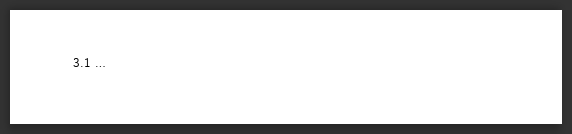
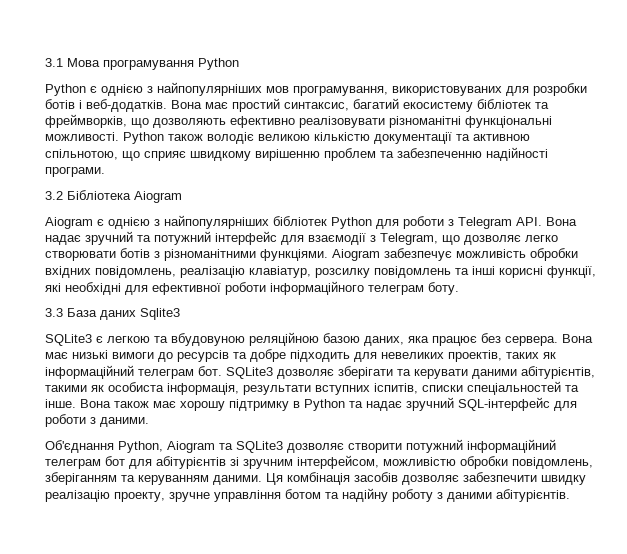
[95,66,106,67] … -> [67,58,239,70] [45,82,587,96] [45,98,549,112] [45,114,552,128] [45,132,530,144] [45,147,548,161] [45,167,105,177] [45,190,182,203] [45,215,577,229] [45,231,558,245] [45,248,578,261] [45,266,596,278] [45,281,459,295] [45,308,180,320] [45,332,593,346] [45,349,556,362] [45,365,595,379] [45,381,579,395] [45,397,577,411] [45,414,149,427] [45,439,556,453] [45,455,593,469] [45,472,586,485] [45,488,570,502] Мова програмування Python // Python є однією з найпопулярніших мов програмування, використовуваних для розробки ботів і веб-додатків. Вона має простий синтаксис, багатий екосистему бібліотек та фреймворків, що дозволяють ефективно реалізовувати різноманітні функціональні можливості. Python також володіє великою кількістю документації та активною спільнотою, що сприяє швидкому вирішенню проблем та забезпеченню надійності програми. // 3.2 Бібліотека Aiogram // Aiogram є однією з найпопулярніших бібліотек Python для роботи з Telegram API. Вона надає зручний та потужний інтерфейс для взаємодії з Telegram, що дозволяє легко створювати ботів з різноманітними функціями. Aiogram забезпечує можливість обробки вхідних повідомлень, реалізацію клавіатур, розсилку повідомлень та інші корисні функції, які необхідні для ефективної роботи інформаційного телеграм боту. // 3.3 База даних Sqlite3 // SQLite3 є легкою та вбудовуною реляційною базою даних, яка працює без сервера. Вона має низькі вимоги до ресурсів та добре підходить для невеликих проектів, таких як інформаційний телеграм бот. SQLite3 дозволяє зберігати та керувати даними абітурієнтів, такими як особиста інформація, результати вступних іспитів, списки спеціальностей та інше. Вона також має хорошу підтримку в Python та надає зручний SQL-інтерфейс для роботи з даними. // Об'єднання Python, Aiogram та SQLite3 дозволяє створити потужний інформаційний телеграм бот для абітурієнтів зі зручним інтерфейсом, можливістю обробки повідомлень, зберіганням та керуванням даними. Ця комбінація засобів дозволяє забезпечити швидку реалізацію проекту, зручне управління ботом та надійну роботу з даними абітурієнтів.

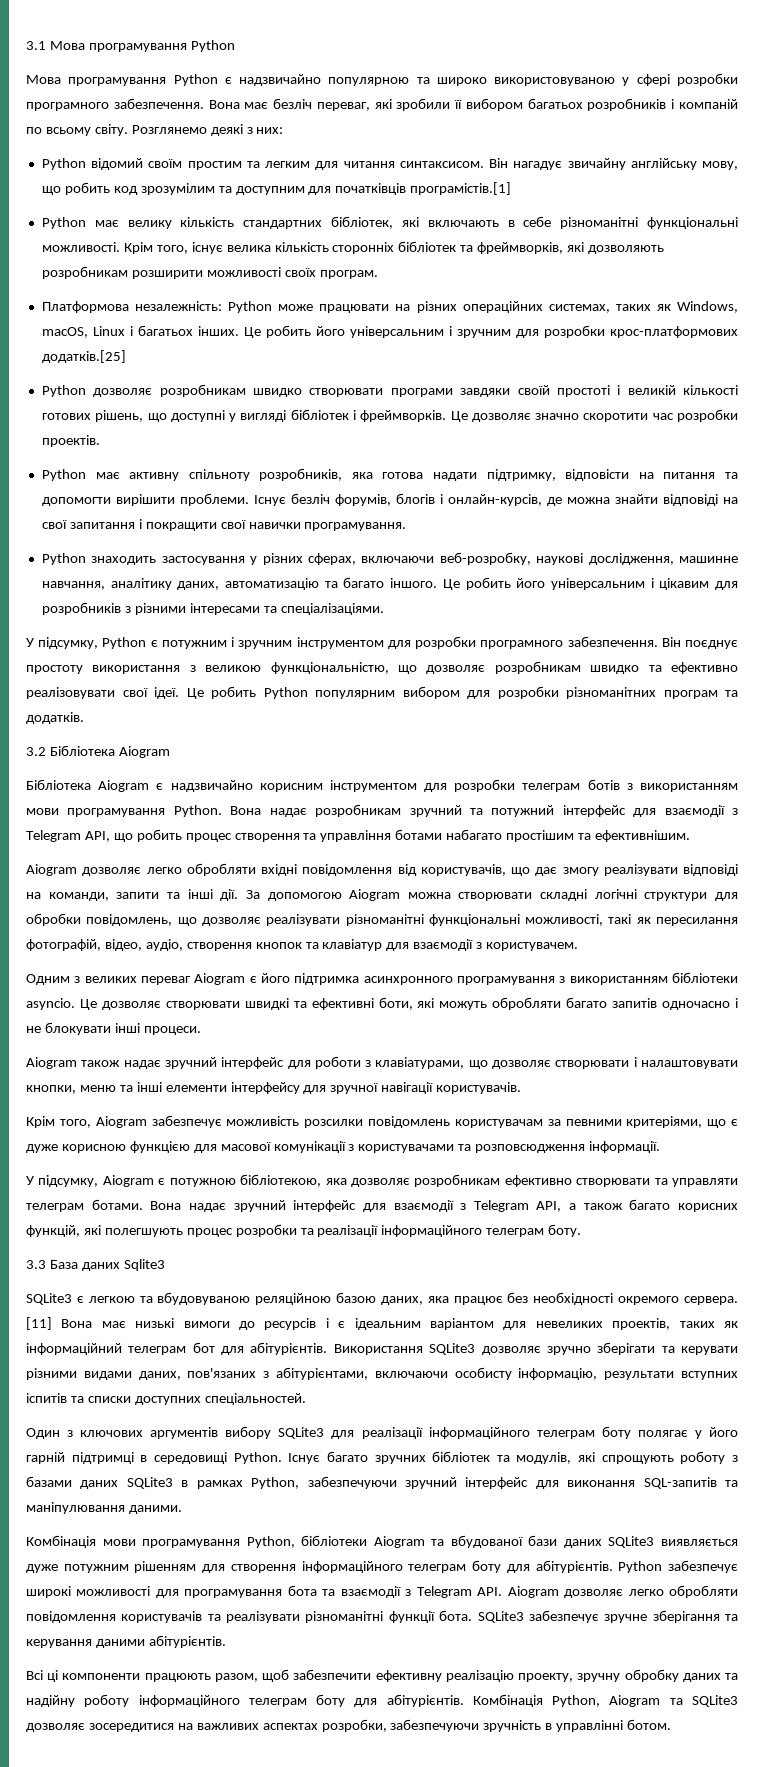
[45,82,587,96] [45,98,549,112] [45,114,552,128] [45,132,530,144] [45,147,548,161] [45,167,105,177] Python є однією з найпопулярніших мов програмування, використовуваних для розробки ботів і веб-додатків. Вона має простий синтаксис, багатий екосистему бібліотек та фреймворків, що дозволяють ефективно реалізовувати різноманітні функціональні можливості. Python також володіє великою кількістю документації та активною спільнотою, що сприяє швидкому вирішенню проблем та забезпеченню надійності програми. -> [26,73,738,86] [26,98,738,111] [26,124,284,136] [41,158,738,170] [41,182,512,195] [41,216,738,229] [41,241,665,254] [41,266,378,279] [41,301,738,313] [41,325,738,338] [41,350,126,363] [41,384,738,397] [41,409,738,422] [41,435,100,447] [41,468,738,481] [41,493,738,506] [41,519,407,531] [41,552,738,565] [41,577,738,590] [41,602,384,615] [26,636,739,649] [26,661,738,674] [26,686,738,699] [26,712,84,724] Мова програмування Python є надзвичайно популярною та широко використовуваною у сфері розробки програмного забезпечення. Вона має безліч переваг, які зробили її вибором багатьох розробників і компаній по всьому світу. Розглянемо деякі з них: // Python відомий своїм простим та легким для читання синтаксисом. Він нагадує звичайну англійську мову, що робить код зрозумілим та доступним для початківців програмістів.[1] // Python має велику кількість стандартних бібліотек, які включають в себе різноманітні функціональні можливості. Крім того, існує велика кількість сторонніх бібліотек та фреймворків, які дозволяють розробникам розширити можливості своїх програм. // Платформова незалежність: Python може працювати на різних операційних системах, таких як Windows, macOS, Linux і багатьох інших. Це робить його універсальним і зручним для розробки крос-платформових додатків.[25] // Python дозволяє розробникам швидко створювати програми завдяки своїй простоті і великій кількості готових рішень, що доступні у вигляді бібліотек і фреймворків. Це дозволяє значно скоротити час розробки проектів. // Python має активну спільноту розробників, яка готова надати підтримку, відповісти на питання та допомогти вирішити проблеми. Існує безліч форумів, блогів і онлайн-курсів, де можна знайти відповіді на свої запитання і покращити свої навички програмування. // Python знаходить застосування у різних сферах, включаючи веб-розробку, наукові дослідження, машинне навчання, аналітику даних, автоматизацію та багато іншого. Це робить його універсальним і цікавим для розробників з різними інтересами та спеціалізаціями. // У підсумку, Python є потужним і зручним інструментом для розробки програмного забезпечення. Він поєднує простоту використання з великою функціональністю, що дозволяє розробникам швидко та ефективно реалізовувати свої ідеї. Це робить Python популярним вибором для розробки різноманітних програм та додатків.
[45,215,577,229] [45,235,81,245] Aiogram є однією з найпопулярніших бібліотек Python для роботи з Telegram API. Вона надає -> [26,779,738,792] [26,804,402,817] Бібліотека Aiogram є надзвичайно корисним інструментом для розробки телеграм ботів з використанням мови програмування Python. Вона надає розробникам
[380,233,558,245] [45,248,578,261] [45,266,596,278] [45,282,266,295] Telegram, що дозволяє легко створювати ботів з різноманітними функціями. Aiogram забезпечує можливість обробки вхідних повідомлень, реалізацію клавіатур, розсилку повідомлень та інші корисні функції, які необхідні для ефективної роботи -> [26,829,690,842] [26,863,738,876] [26,889,738,901] [26,913,738,926] [26,939,579,951] [26,972,739,985] [26,997,739,1010] [26,1022,201,1035] [26,1056,738,1069] [26,1082,522,1094] [26,1115,739,1128] [26,1141,661,1153] [26,1174,738,1187] [26,1199,738,1212] [26,1224,379,1237] Telegram API, що робить процес створення та управління ботами набагато простішим та ефективнішим. // Aiogram дозволяє легко обробляти вхідні повідомлення від користувачів, що дає змогу реалізувати відповіді на команди, запити та інші дії. За допомогою Aiogram можна створювати складні логічні структури для обробки повідомлень, що дозволяє реалізувати різноманітні функціональні можливості, такі як пересилання фотографій, відео, аудіо, створення кнопок та клавіатур для взаємодії з користувачем. // Одним з великих переваг Aiogram є його підтримка асинхронного програмування з використанням бібліотеки asyncio. Це дозволяє створювати швидкі та ефективні боти, які можуть обробляти багато запитів одночасно і не блокувати інші процеси. // Aiogram також надає зручний інтерфейс для роботи з клавіатурами, що дозволяє створювати і налаштовувати кнопки, меню та інші елементи інтерфейсу для зручної навігації користувачів. // Крім того, Aiogram забезпечує можливість розсилки повідомлень користувачам за певними критеріями, що є дуже корисною функцією для масової комунікації з користувачами та розповсюдження інформації. // У підсумку, Aiogram є потужною бібліотекою, яка дозволяє розробникам ефективно створювати та управляти телеграм ботами. Вона надає зручний інтерфейс для взаємодії з Telegram API, а також багато корисних функцій, які полегшують процес розробки та реалізації
[171,333,245,346] вбудовуною -> [157,1292,251,1305] вбудовуваною
[505,336,558,346] сервера. -> [533,1292,738,1305] [26,1317,52,1330] необхідності окремого сервера. [11]
[233,349,350,362] та добре підходить -> [325,1318,494,1330] і є ідеальним варіантом
[198,366,334,379] бот. SQLite3 дозволяє -> [192,1342,591,1355] бот для абітурієнтів. Використання SQLite3 дозволяє зручно
[472,366,595,379] [45,381,579,395] [45,397,577,411] [45,414,149,427] [45,440,114,453] даними абітурієнтів, такими як особиста інформація, результати вступних іспитів, списки спеціальностей та інше. Вона також має хорошу підтримку в Python та надає зручний SQL-інтерфейс для роботи з даними. // Об'єднання -> [26,1367,738,1380] [26,1393,306,1405] [26,1426,739,1439] [26,1451,738,1464] [26,1476,738,1489] [26,1502,182,1514] [26,1535,738,1548] [26,1560,739,1573] [26,1585,738,1598] [26,1610,739,1623] [26,1635,226,1648] [26,1669,739,1682] [26,1694,543,1707] різними видами даних, пов'язаних з абітурієнтами, включаючи особисту інформацію, результати вступних іспитів та списки доступних спеціальностей. // Один з ключових аргументів вибору SQLite3 для реалізації інформаційного телеграм боту полягає у його гарній підтримці в середовищі Python. Існує багато зручних бібліотек та модулів, які спрощують роботу з базами даних SQLite3 в рамках Python, забезпечуючи зручний інтерфейс для виконання SQL-запитів та маніпулювання даними. // Комбінація мови програмування Python, бібліотеки Aiogram та вбудованої бази даних SQLite3 виявляється дуже потужним рішенням для створення інформаційного телеграм боту для абітурієнтів. Python забезпечує широкі можливості для програмування бота та взаємодії з Telegram API. Aiogram дозволяє легко обробляти повідомлення користувачів та реалізувати різноманітні функції бота. SQLite3 забезпечує зручне зберігання та керування даними абітурієнтів. // Всі ці компоненти працюють разом, щоб забезпечити ефективну реалізацію проекту, зручну обробку даних та надійну роботу інформаційного телеграм боту для абітурієнтів. Комбінація
[348,439,556,453] [45,455,593,469] [45,472,586,485] [45,488,570,502] створити потужний інформаційний телеграм бот для абітурієнтів зі зручним інтерфейсом, можливістю обробки повідомлень, зберіганням та керуванням даними. Ця комбінація засобів дозволяє забезпечити швидку реалізацію проекту, зручне управління ботом та надійну роботу з даними абітурієнтів. -> [88,1719,672,1732] зосередитися на важливих аспектах розробки, забезпечуючи зручність в управлінні ботом.

